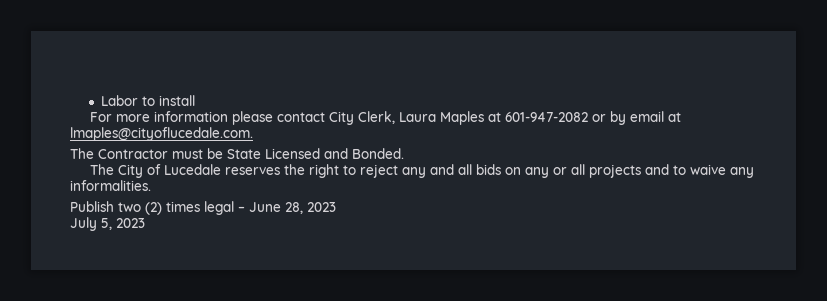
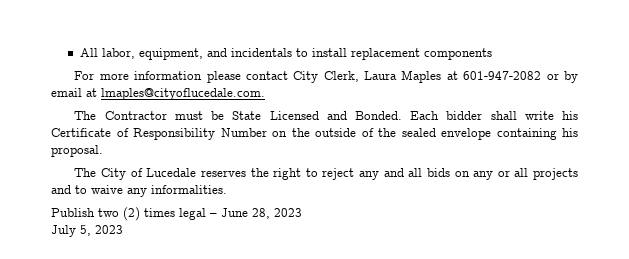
[101,95,139,106] Labor -> [79,48,292,60] All labor, equipment, and incidentals
(196, 100) none -> [350,48,492,60] replacement components
(404, 153) none -> [410,111,578,120] [51,128,578,140] [51,145,103,157] Each bidder shall write his Certificate of Responsibility Number on the outside of the sealed envelope containing his proposal.

